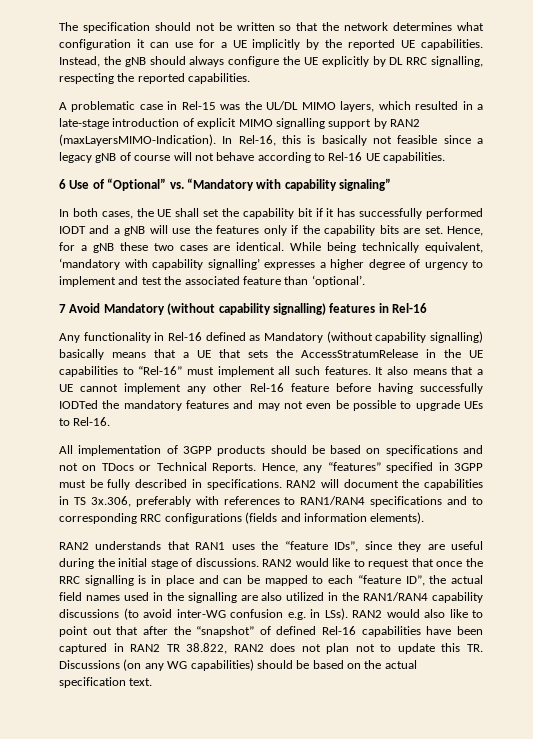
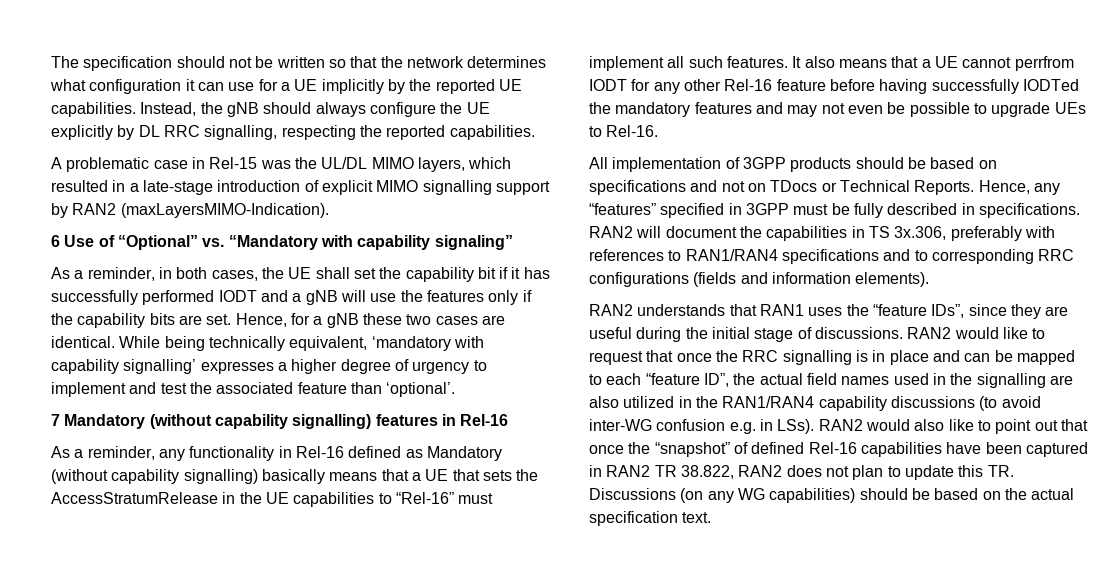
[222,135,483,146] [59,152,446,163] In Rel-16, this is basically not feasible since a legacy gNB of course will not behave according to Rel-16 UE capabilities. -> (329, 210) none
[59,209,69,217] In -> [51,267,172,281] As a reminder, in
[69,303,101,313] Avoid -> (60, 420) none
[59,333,80,343] Any -> [51,446,185,461] As a reminder, any
[124,383,182,394] implement -> [1014,56,1074,71] [589,79,651,91] perrfrom IODT for
[142,626,168,635] after -> [589,445,624,454] once
[355,644,375,652] not -> (884, 472) none

